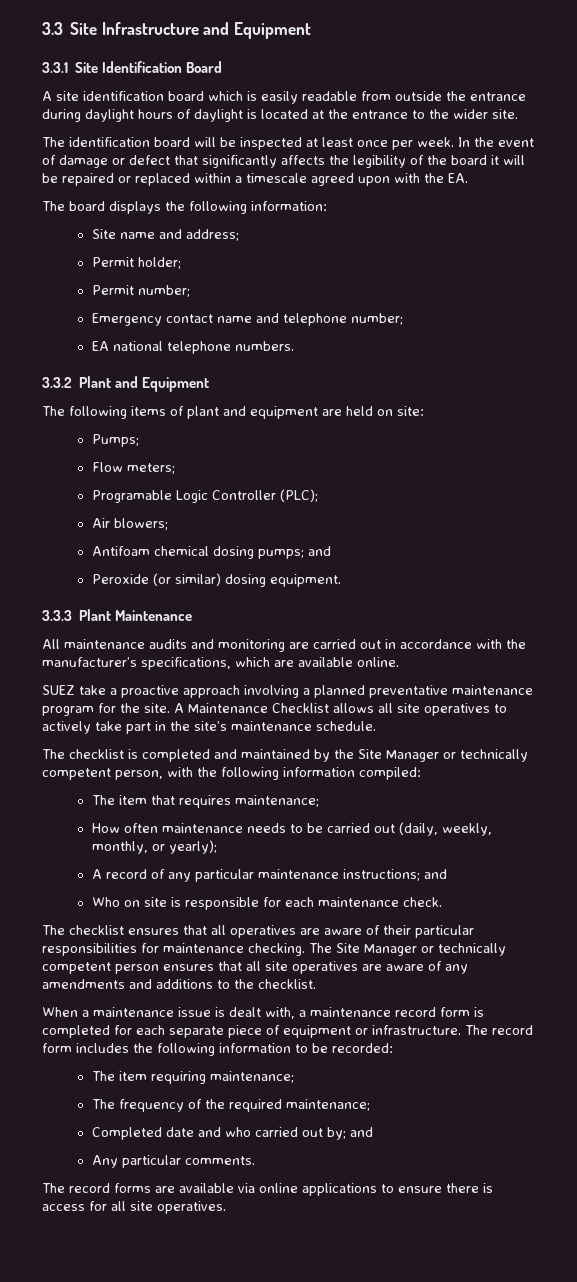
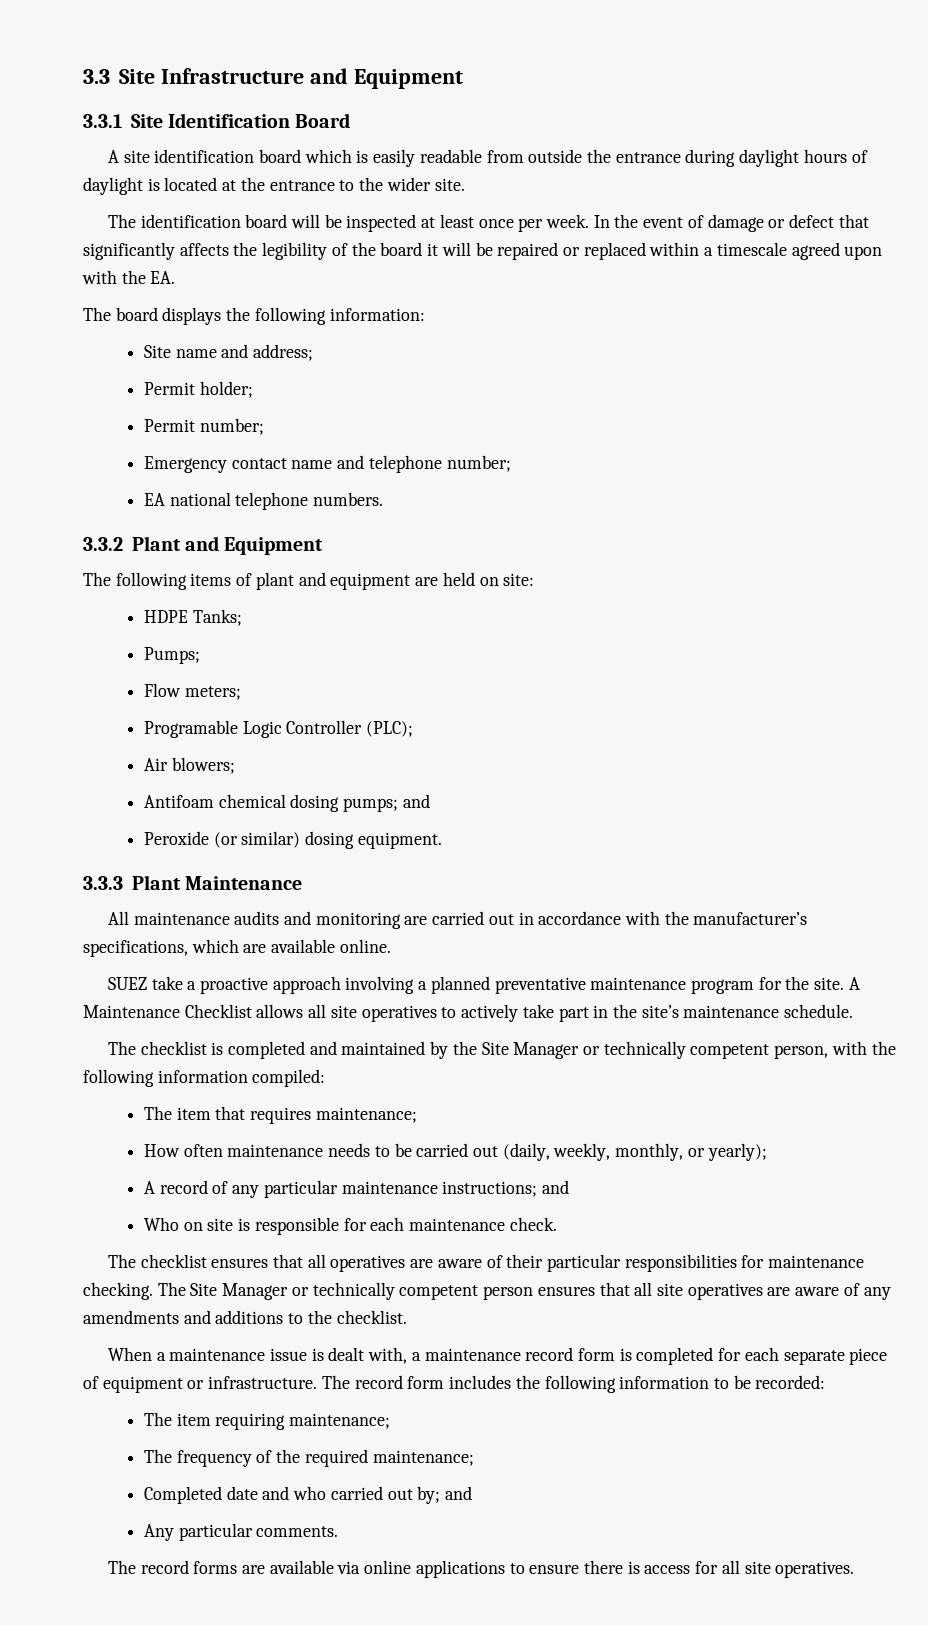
(424, 411) none -> [143,609,242,626] // HDPE Tanks;

